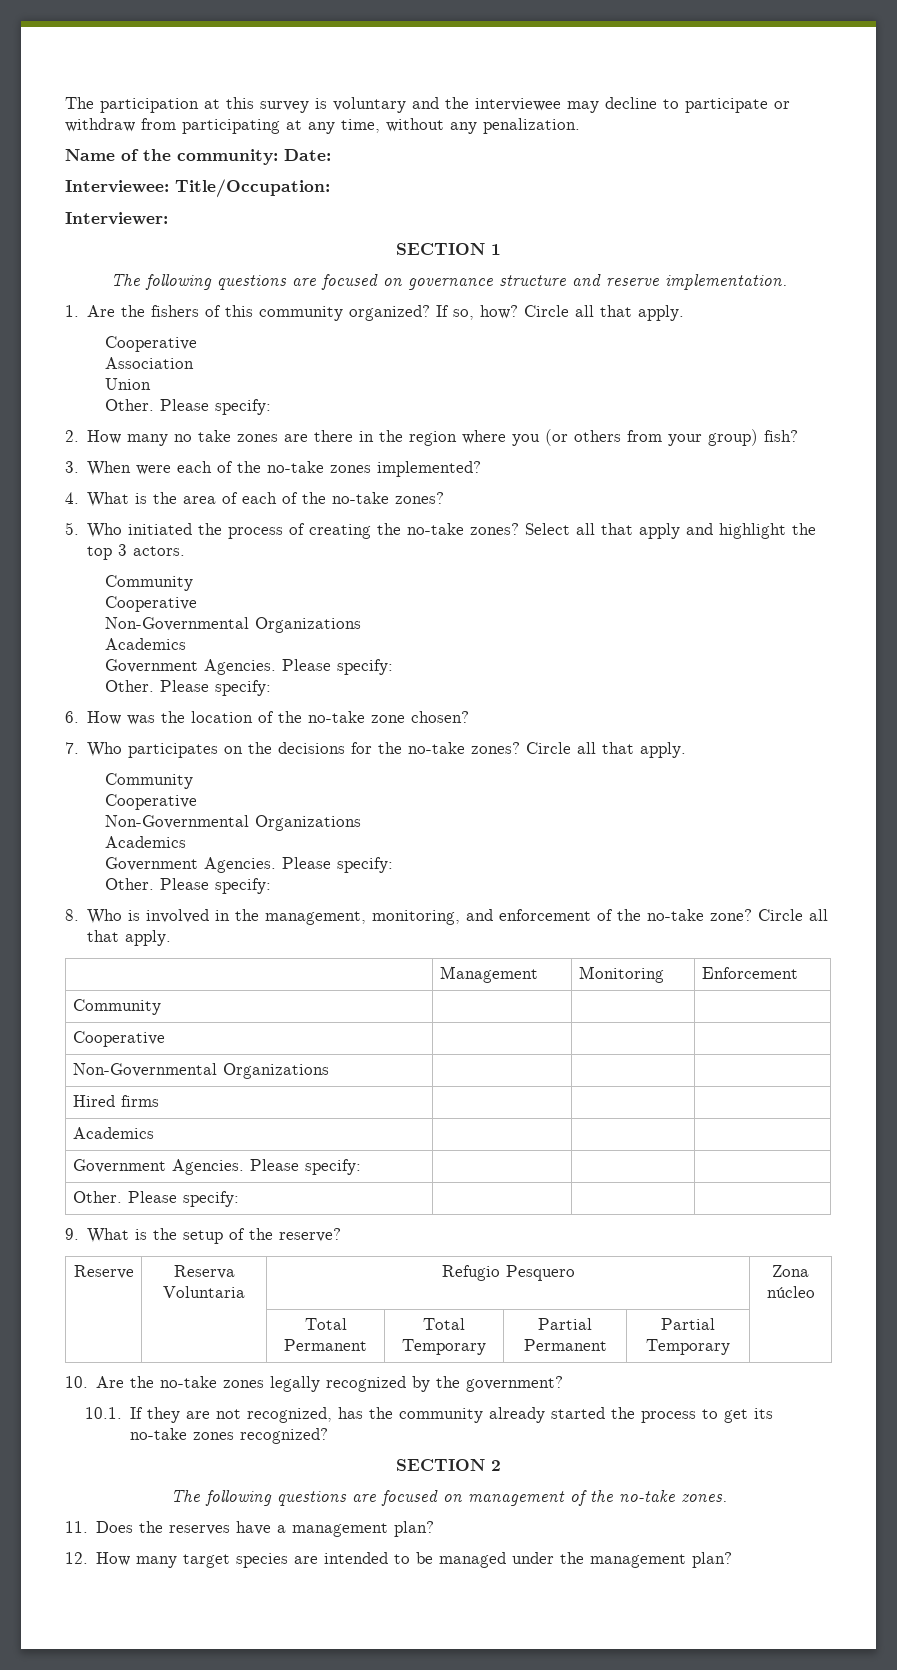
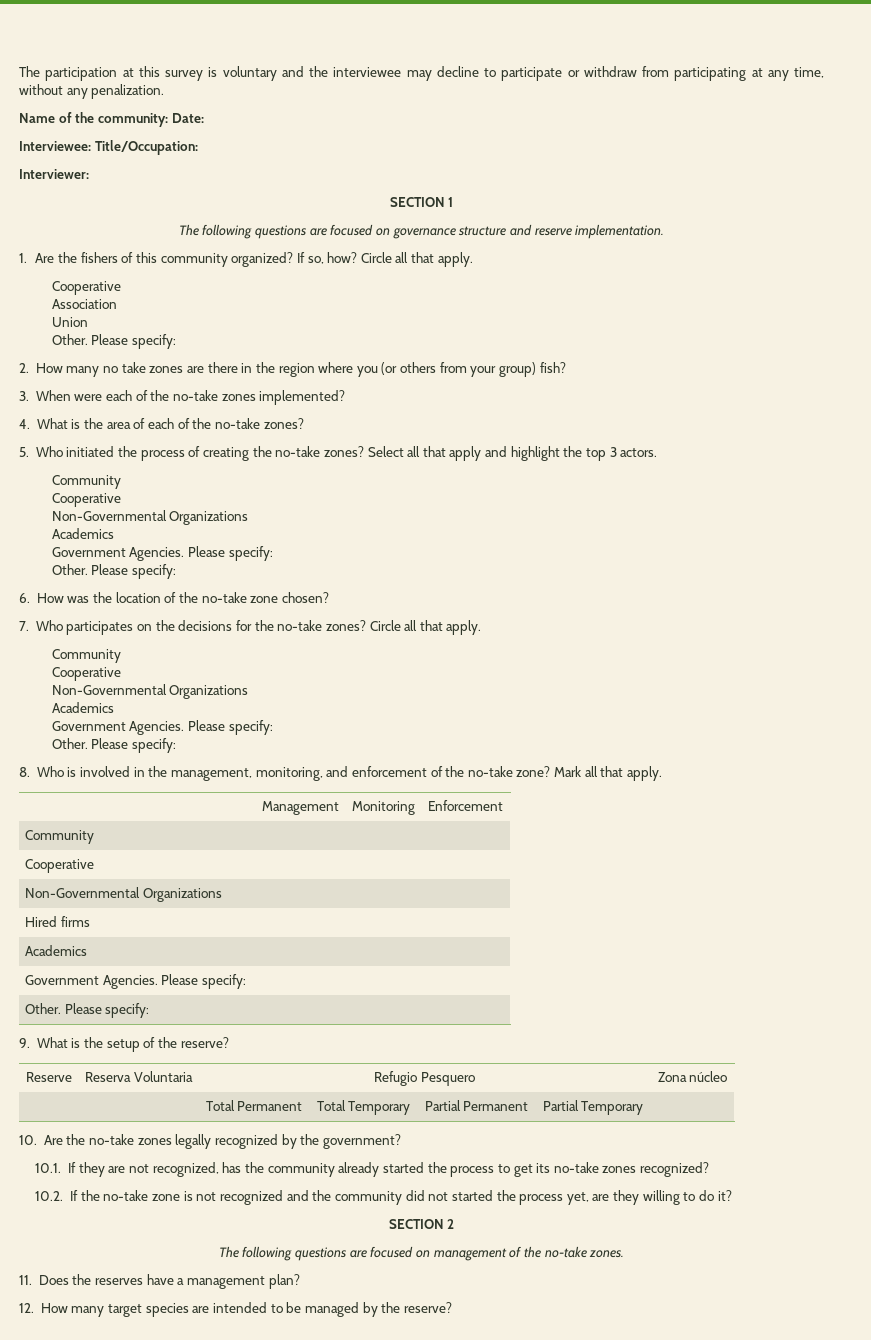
[758,909,804,921] Circle -> [554,766,582,777] Mark
(329, 1436) none -> [35,1190,732,1205] // 10.2. If the no-take zone is not recognized and the community did not started the process yet, are they willing to do it?
[512,1552,733,1568] under the management plan? -> [362,1302,452,1317] by the reserve?

